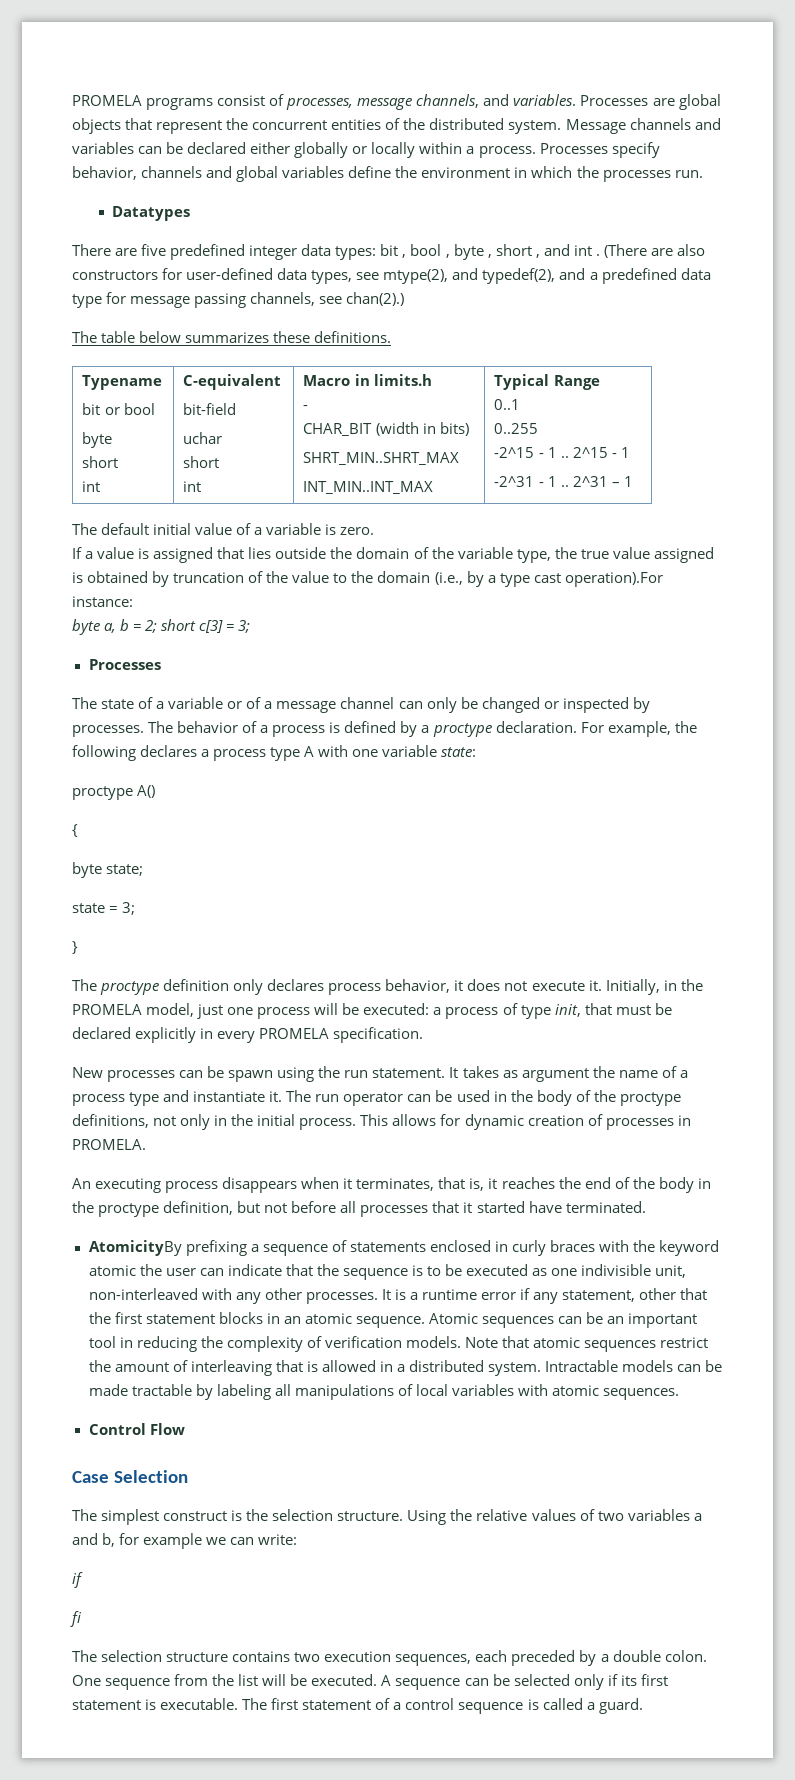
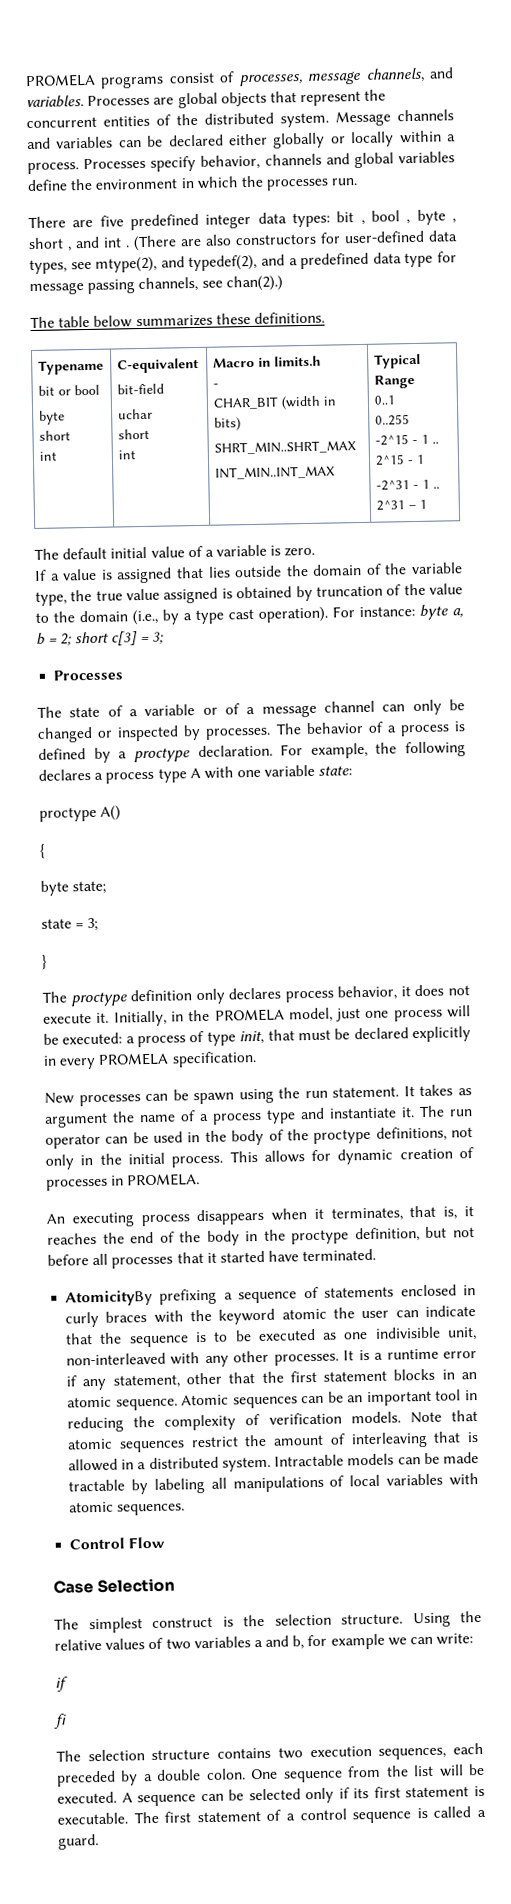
[112,206,191,221] // Datatypes -> (358, 181) none
[564,572,663,587] operation).For -> [258,606,355,623] operation). For
(133, 601) // -> (415, 612) none

